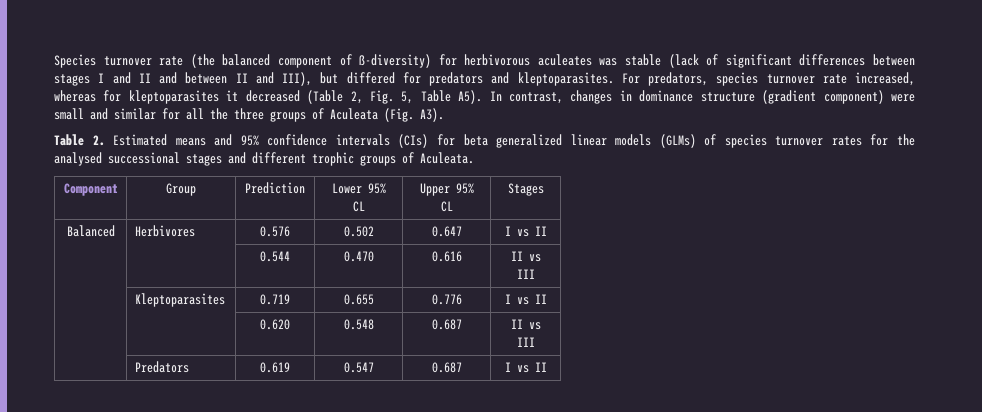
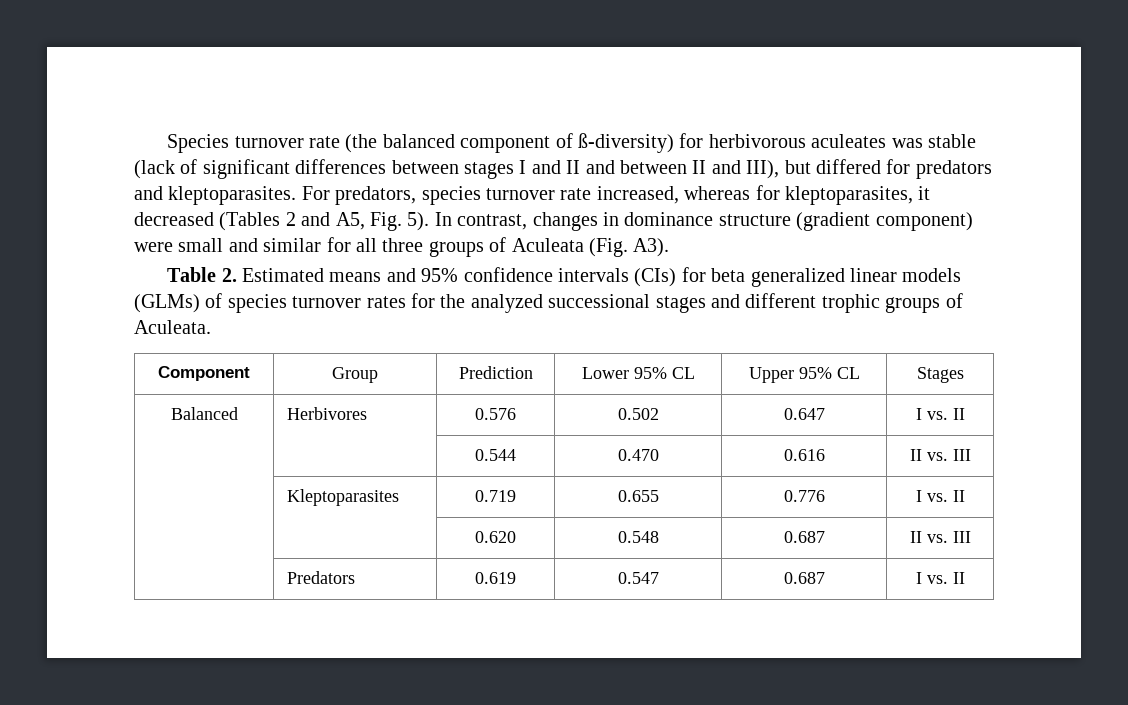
[128,90,219,104] kleptoparasites -> [784,186,913,205] kleptoparasites,
[307,90,483,104] (Table 2, Fig. 5, Table A5). -> [219,212,430,231] (Tables 2 and A5, Fig. 5).
[210,108,228,120] the -> (377, 245) none
[54,152,102,166] analysed -> [470,294,543,313] analyzed
[516,229,529,237] vs -> [926,411,948,420] vs.
[528,254,541,262] vs -> [926,452,948,461] vs.
[516,297,529,305] vs -> [926,493,948,502] vs.
[528,322,541,330] vs -> [926,534,948,543] vs.
[516,365,529,373] vs -> [926,575,948,584] vs.

